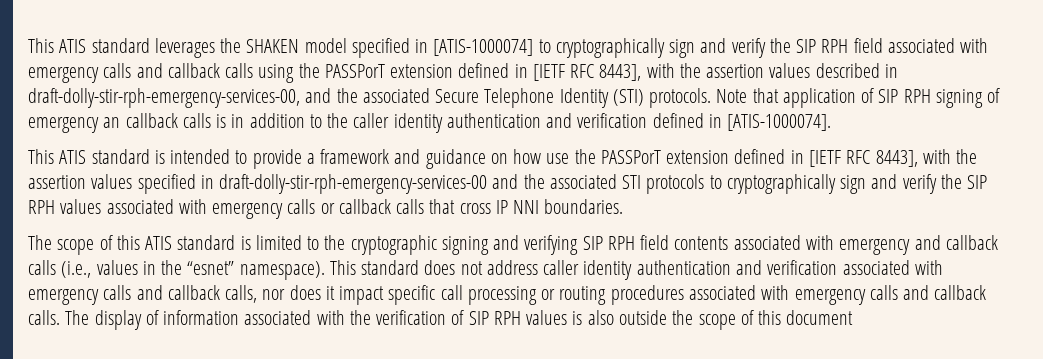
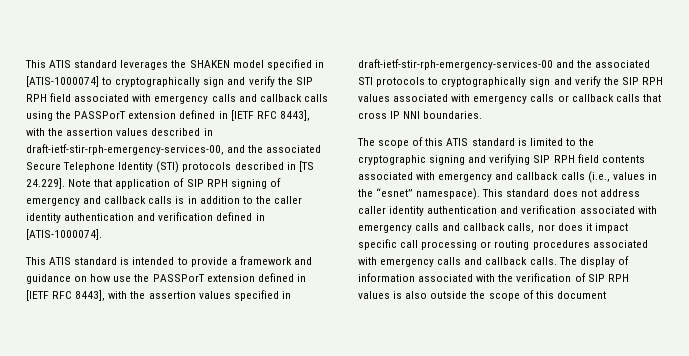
[28,88,300,108] draft-dolly-stir-rph-emergency-services-00, -> [26,144,224,155] draft-ietf-stir-rph-emergency-services-00,
[649,88,712,108] protocols. -> [182,161,314,172] [26,178,65,189] protocols described in [TS 24.229].
[103,117,121,128] an -> [83,196,102,204] and
[219,174,488,194] draft-dolly-stir-rph-emergency-services-00 -> [358,59,553,70] draft-ietf-stir-rph-emergency-services-00

